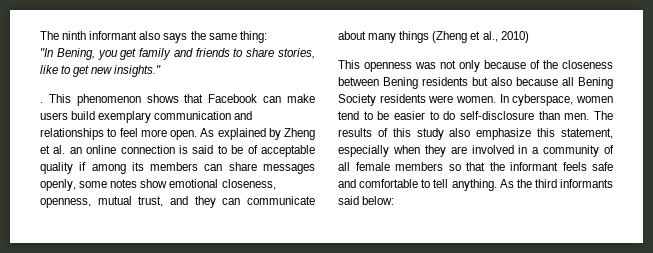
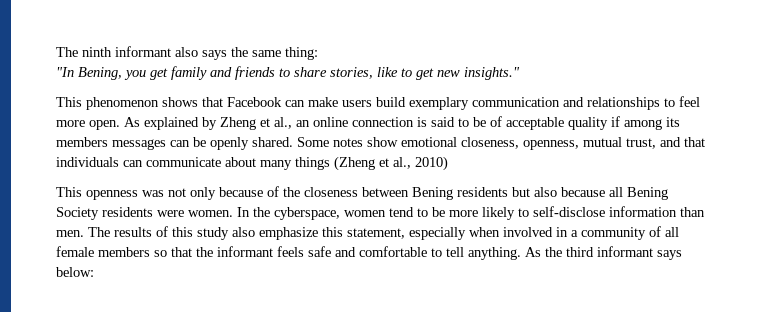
[40,102,43,103] . -> (520, 73) none
[53,145,66,154] al. -> [274,117,292,129] al.,
[204,162,315,174] [40,179,108,191] can share messages openly, some -> [112,137,329,150] messages can be openly shared. Some
[194,196,216,208] they -> [684,137,705,147] [56,157,119,167] that individuals
(509, 98) none -> [253,207,270,217] the
[394,111,534,120] easier to do self-disclosure -> [449,206,677,220] more likely to self-disclose information
[424,145,467,157] they are -> (500, 232) none
[560,179,613,188] [338,196,359,205] informants said -> [597,246,682,260] informant says

